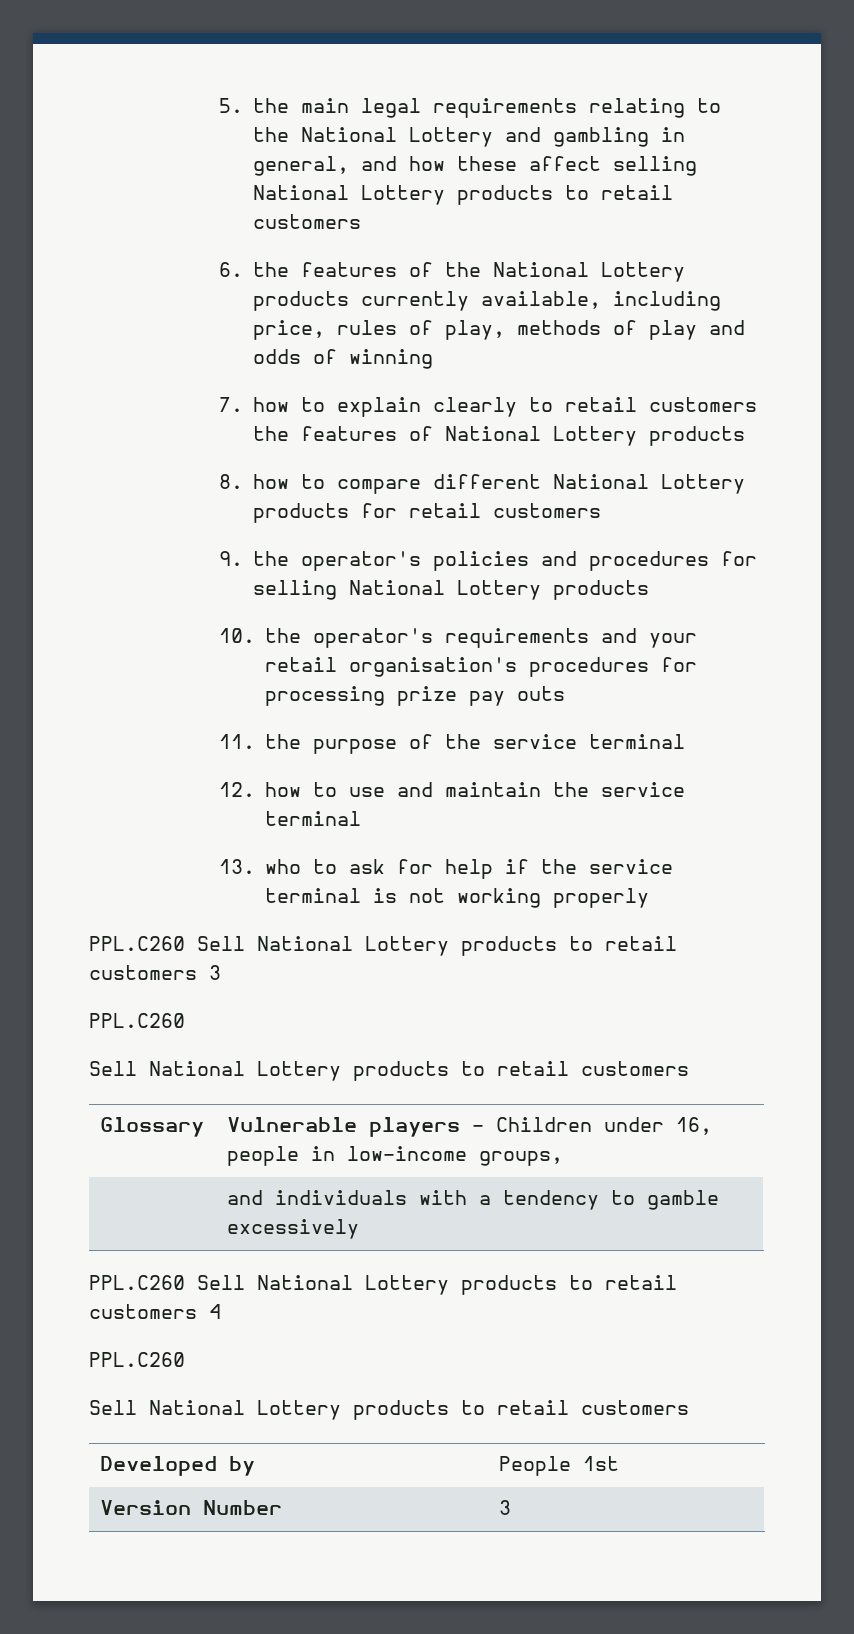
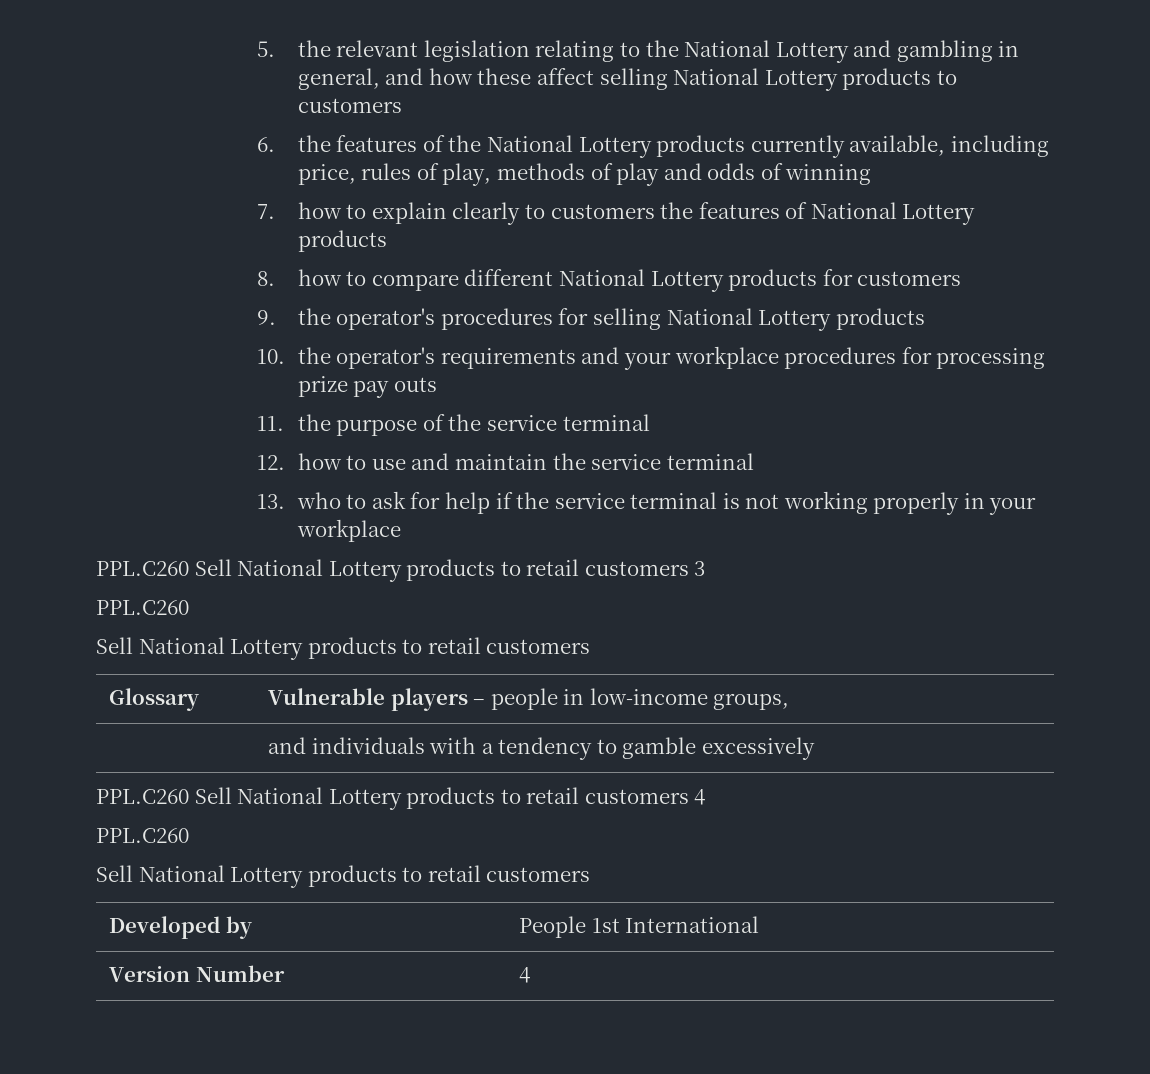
[301,98,578,118] main legal requirements -> [336,40,530,62] relevant legislation
[601,185,674,200] retail -> (957, 77) none
[565,397,638,412] retail -> (545, 211) none
[409,503,482,518] retail -> (853, 277) none
[433,551,578,571] policies and -> (436, 319) none
[265,657,518,677] retail organisation's -> [674,346,779,369] workplace
(650, 898) none -> [963,493,1037,515] [296,519,401,542] in your workplace
[496,1117,713,1135] Children under 16, -> (486, 702) none
(620, 1463) none -> [625,916,760,933] International
[499,1500,512,1515] 3 -> [519,967,531,983] 4

